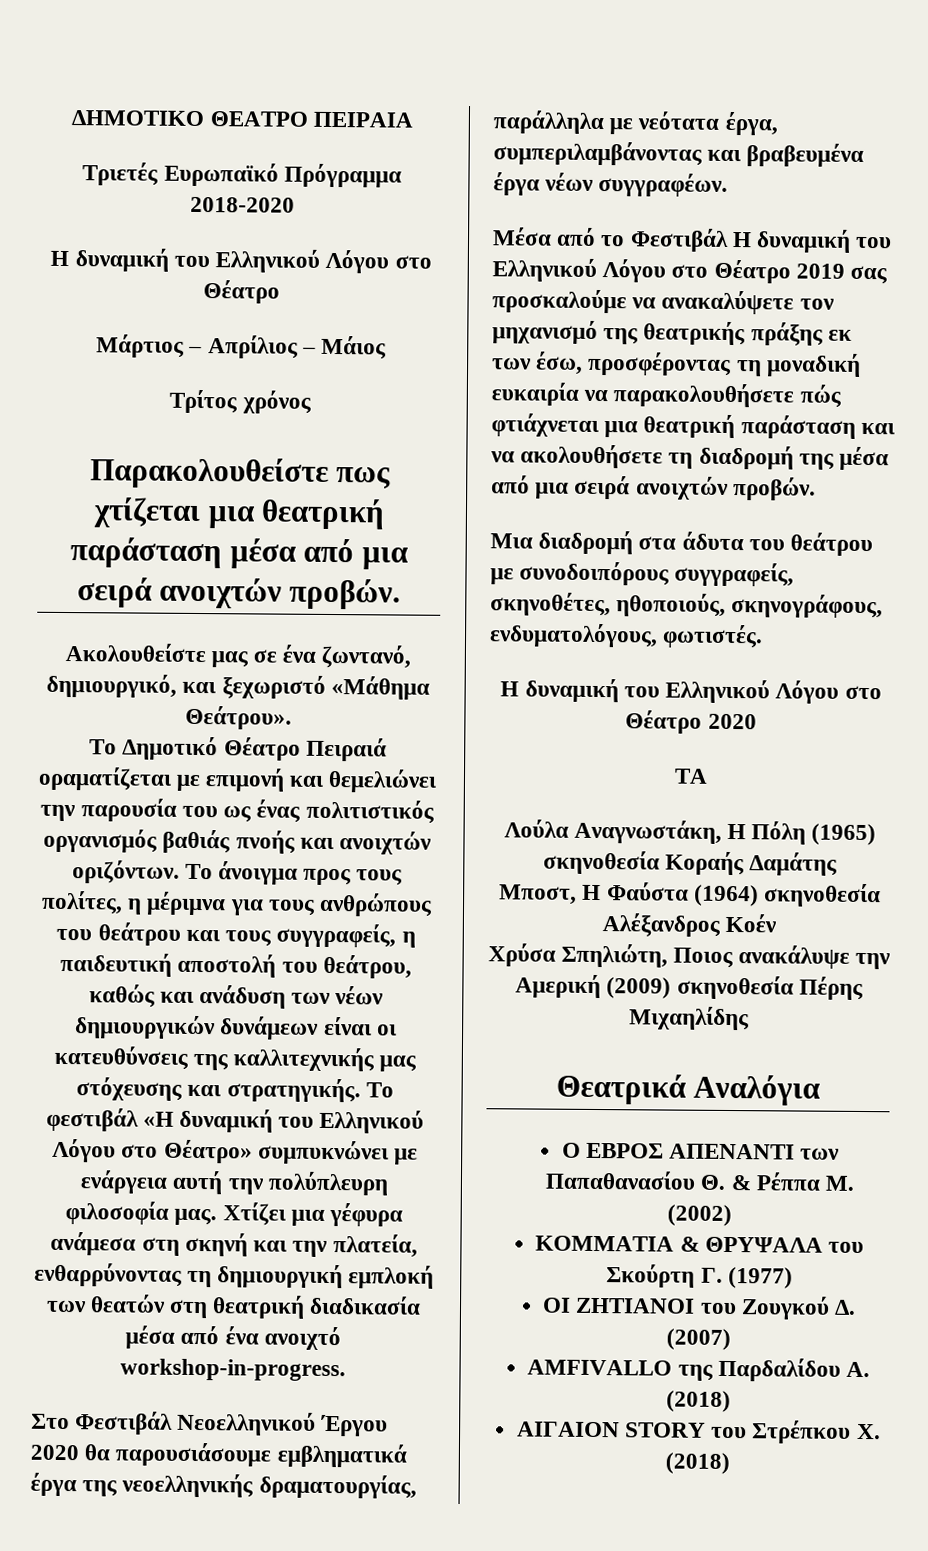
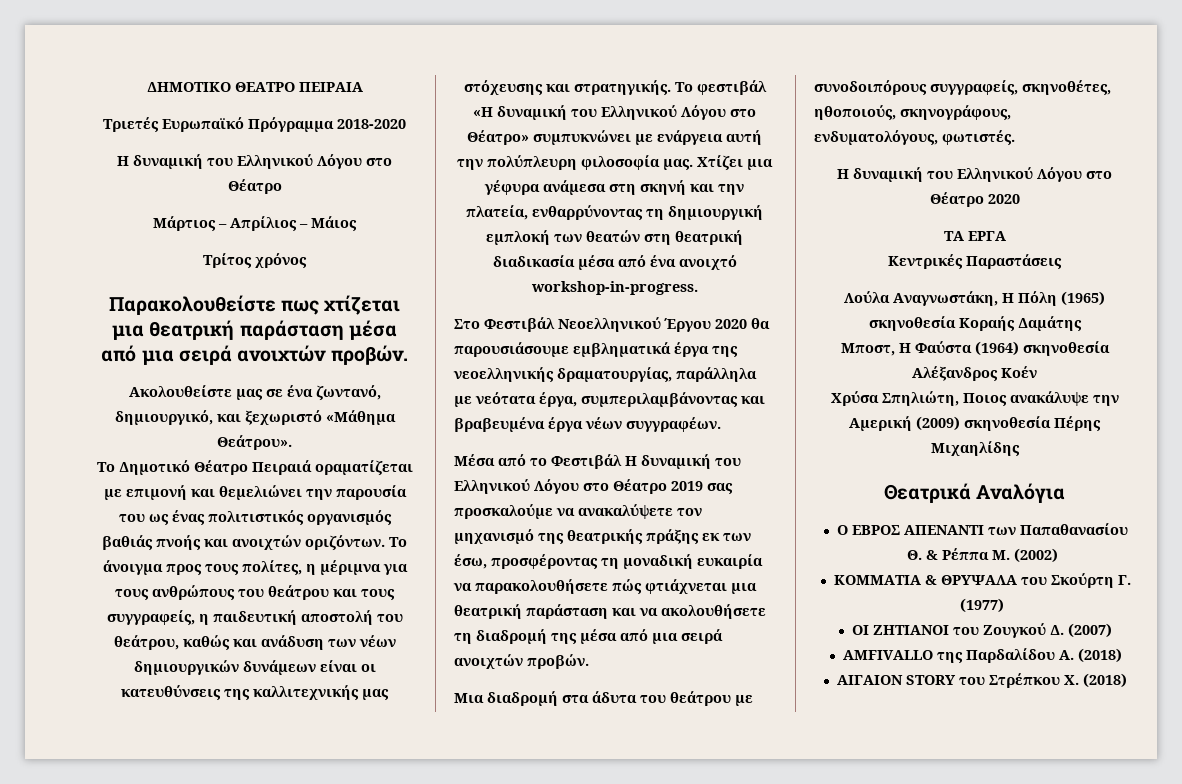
(708, 776) none -> [967,231,1006,241] [888,254,1062,270] ΕΡΓΑ // Κεντρικές Παραστάσεις

